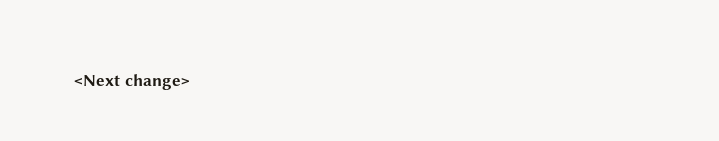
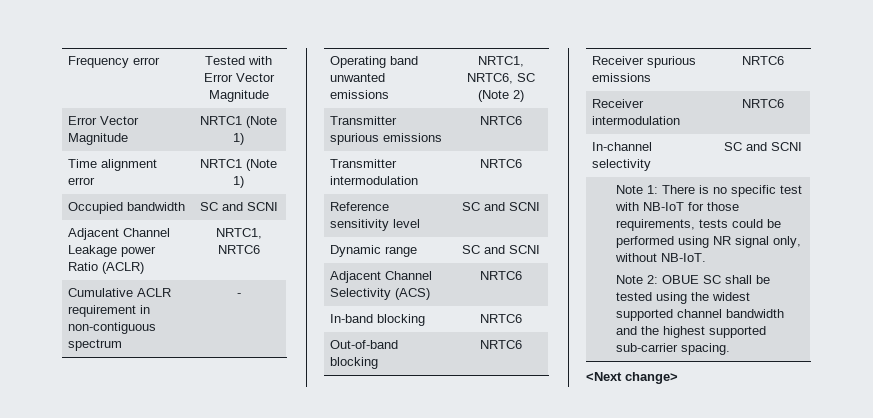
(74, 80) none -> [67,56,160,68] [205,56,272,65] [203,73,275,82] [208,90,269,102] [67,116,139,125] [67,133,128,145] [200,116,277,128] [233,133,244,145] [67,159,157,171] [67,177,95,185] [200,159,277,171] [233,176,244,188] [67,202,185,214] [199,202,278,211] [67,228,170,240] [67,245,156,257] [67,262,144,274] [215,228,262,239] [217,245,260,254] [67,288,171,297] [67,305,150,317] [67,322,156,334] [67,339,122,351] [236,293,241,297] [329,56,418,68] [329,73,385,82] [329,90,389,99] [477,56,524,67] [466,73,535,84] [477,90,524,102] [329,116,397,125] [329,133,442,145] [479,116,522,125] [329,159,397,168] [329,176,418,185] [479,159,522,168] [329,202,389,211] [329,219,420,231] [461,202,540,211] [329,245,417,257] [461,245,540,254] [329,271,432,283] [329,288,430,300] [479,271,522,280] [329,314,425,326] [479,314,522,323] [329,340,398,349] [329,357,378,369] [479,340,522,349] [591,56,696,68] [591,73,651,82] [741,56,784,65] [591,99,644,108] [591,116,680,125] [741,99,784,108] [591,142,652,151] [591,159,651,171] [723,142,802,151] [616,185,803,197] [615,202,740,211] [616,219,782,231] [616,236,802,248] [615,253,707,262] [616,275,771,284] [616,292,751,304] [616,309,785,321] [616,326,767,338] [616,343,731,355] Frequency error | Tested with Error Vector Magnitude // Error Vector Magnitude | NRTC1 (Note 1) // Time alignment error | NRTC1 (Note 1) // Occupied bandwidth | SC and SCNI // Adjacent Channel Leakage power Ratio (ACLR) | NRTC1, NRTC6 // Cumulative ACLR requirement in non-contiguous spectrum | - // Operating band unwanted emissions | NRTC1, NRTC6, SC (Note 2) // Transmitter spurious emissions | NRTC6 // Transmitter intermodulation | NRTC6 // Reference sensitivity level | SC and SCNI // Dynamic range | SC and SCNI // Adjacent Channel Selectivity (ACS) | NRTC6 // In-band blocking | NRTC6 // Out-of-band blocking | NRTC6 // Receiver spurious emissions | NRTC6 // Receiver intermodulation | NRTC6 // In-channel selectivity | SC and SCNI // Note 1: There is no specific test with NB-IoT for those requirements, tests could be performed using NR signal only, without NB-IoT. // Note 2: OBUE SC shall be tested using the widest supported channel bandwidth and the highest supported sub-carrier spacing. //

